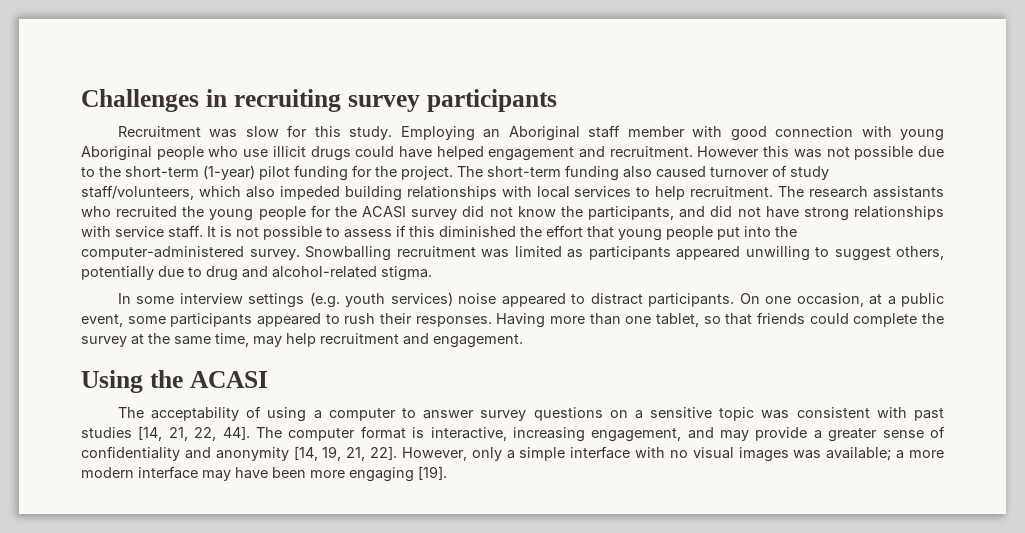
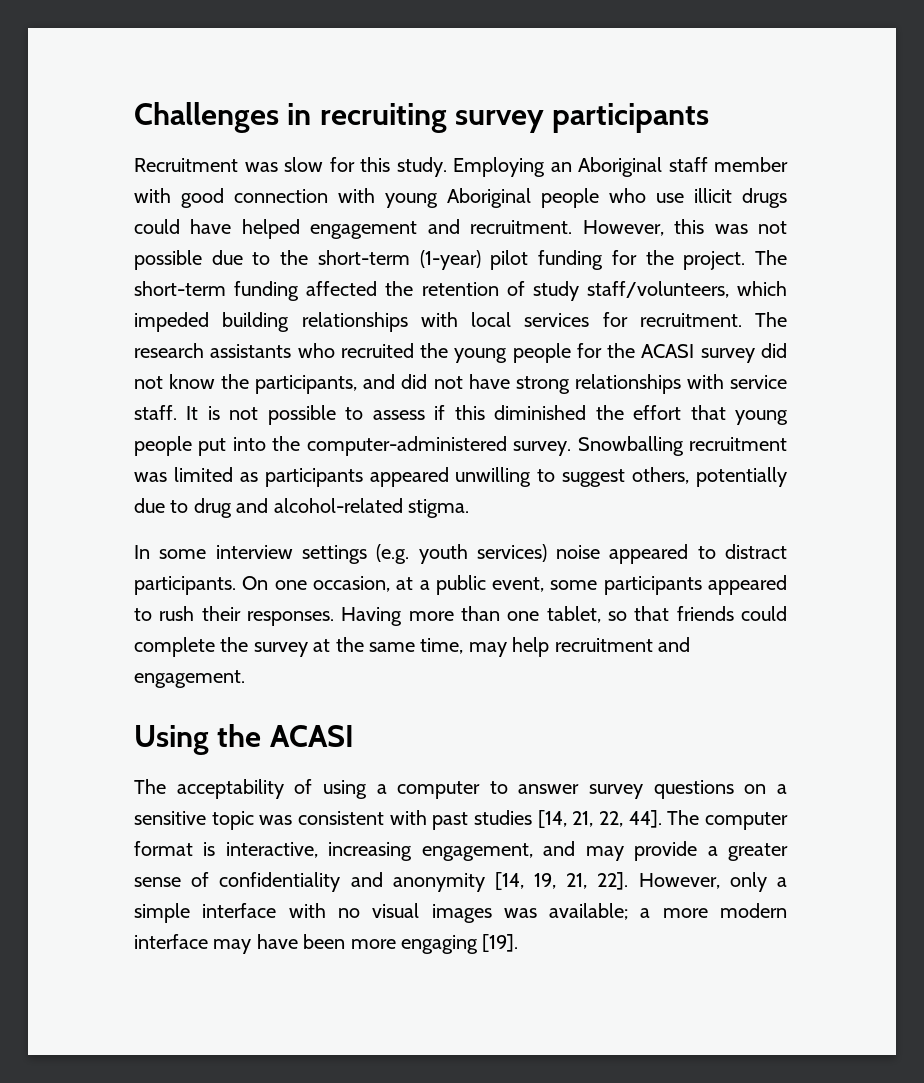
[697,146,760,157] However -> [582,220,664,236] However,
[623,166,769,178] also caused turnover -> [306,281,499,296] affected the retention
[245,186,275,198] also -> (787, 288) none
[636,186,686,200] to help -> [602,312,628,327] for

